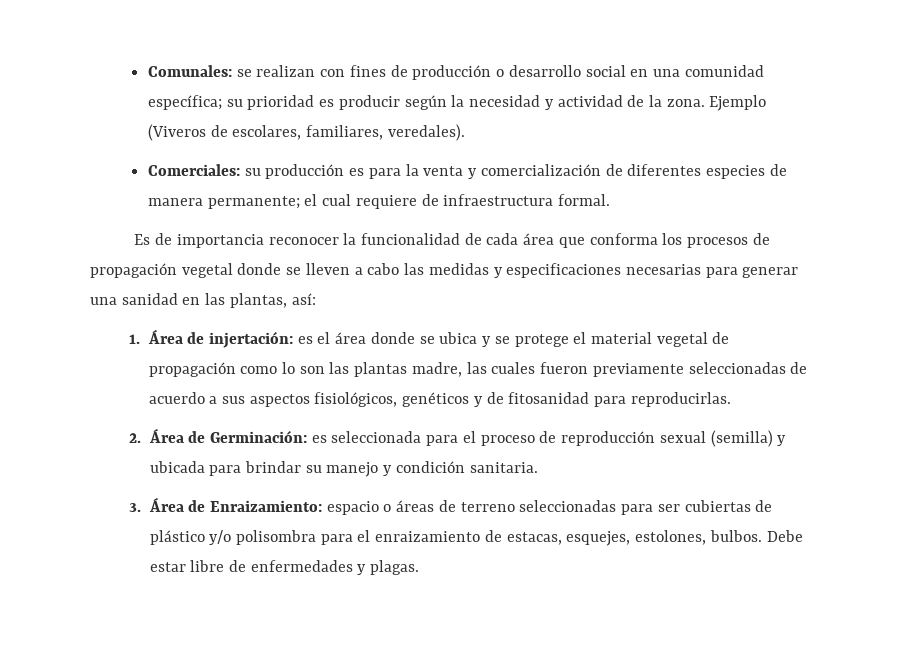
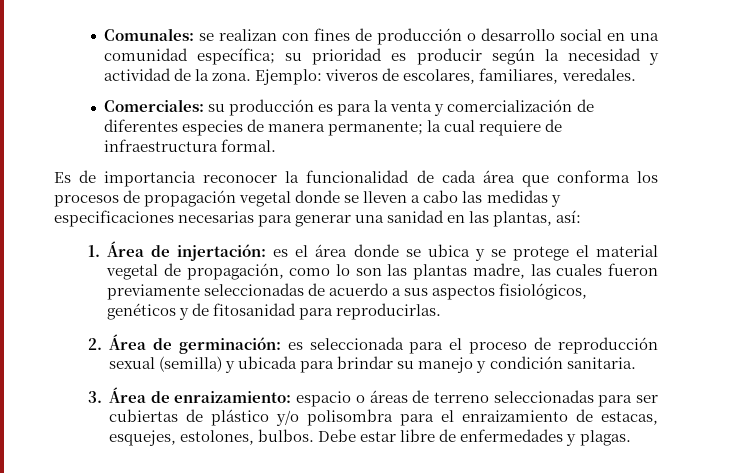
[709,95,767,111] [148,124,207,141] Ejemplo (Viveros -> [255,69,379,85] Ejemplo: viveros
[387,124,465,141] veredales). -> [561,68,636,81] veredales.
[304,194,318,206] el -> [427,120,442,132] la
[148,362,236,377] propagación -> [186,263,284,280] propagación,
[209,430,307,443] Germinación: -> [178,337,281,354] germinación:
[209,500,322,512] Enraizamiento: -> [174,391,292,403] enraizamiento:

